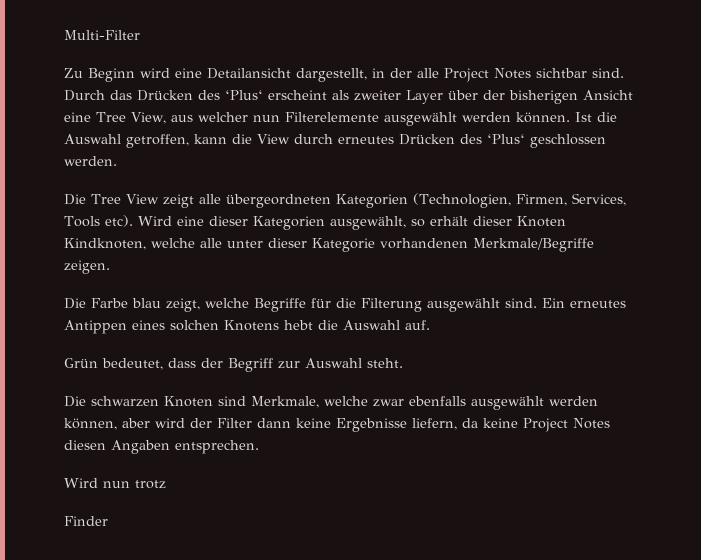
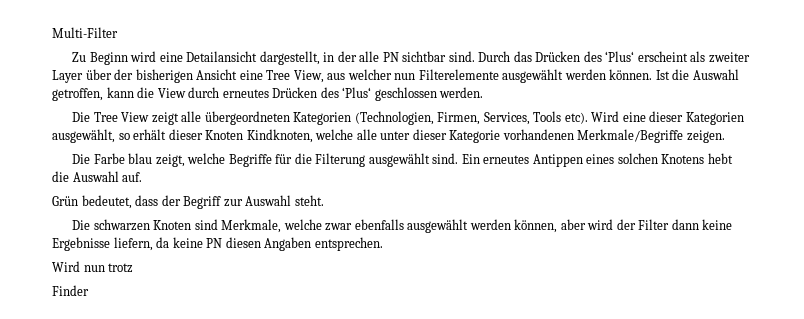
[444,68,531,82] Project Notes -> [382,52,399,62] PN
[523,418,610,432] Project Notes -> [206,238,223,248] PN

